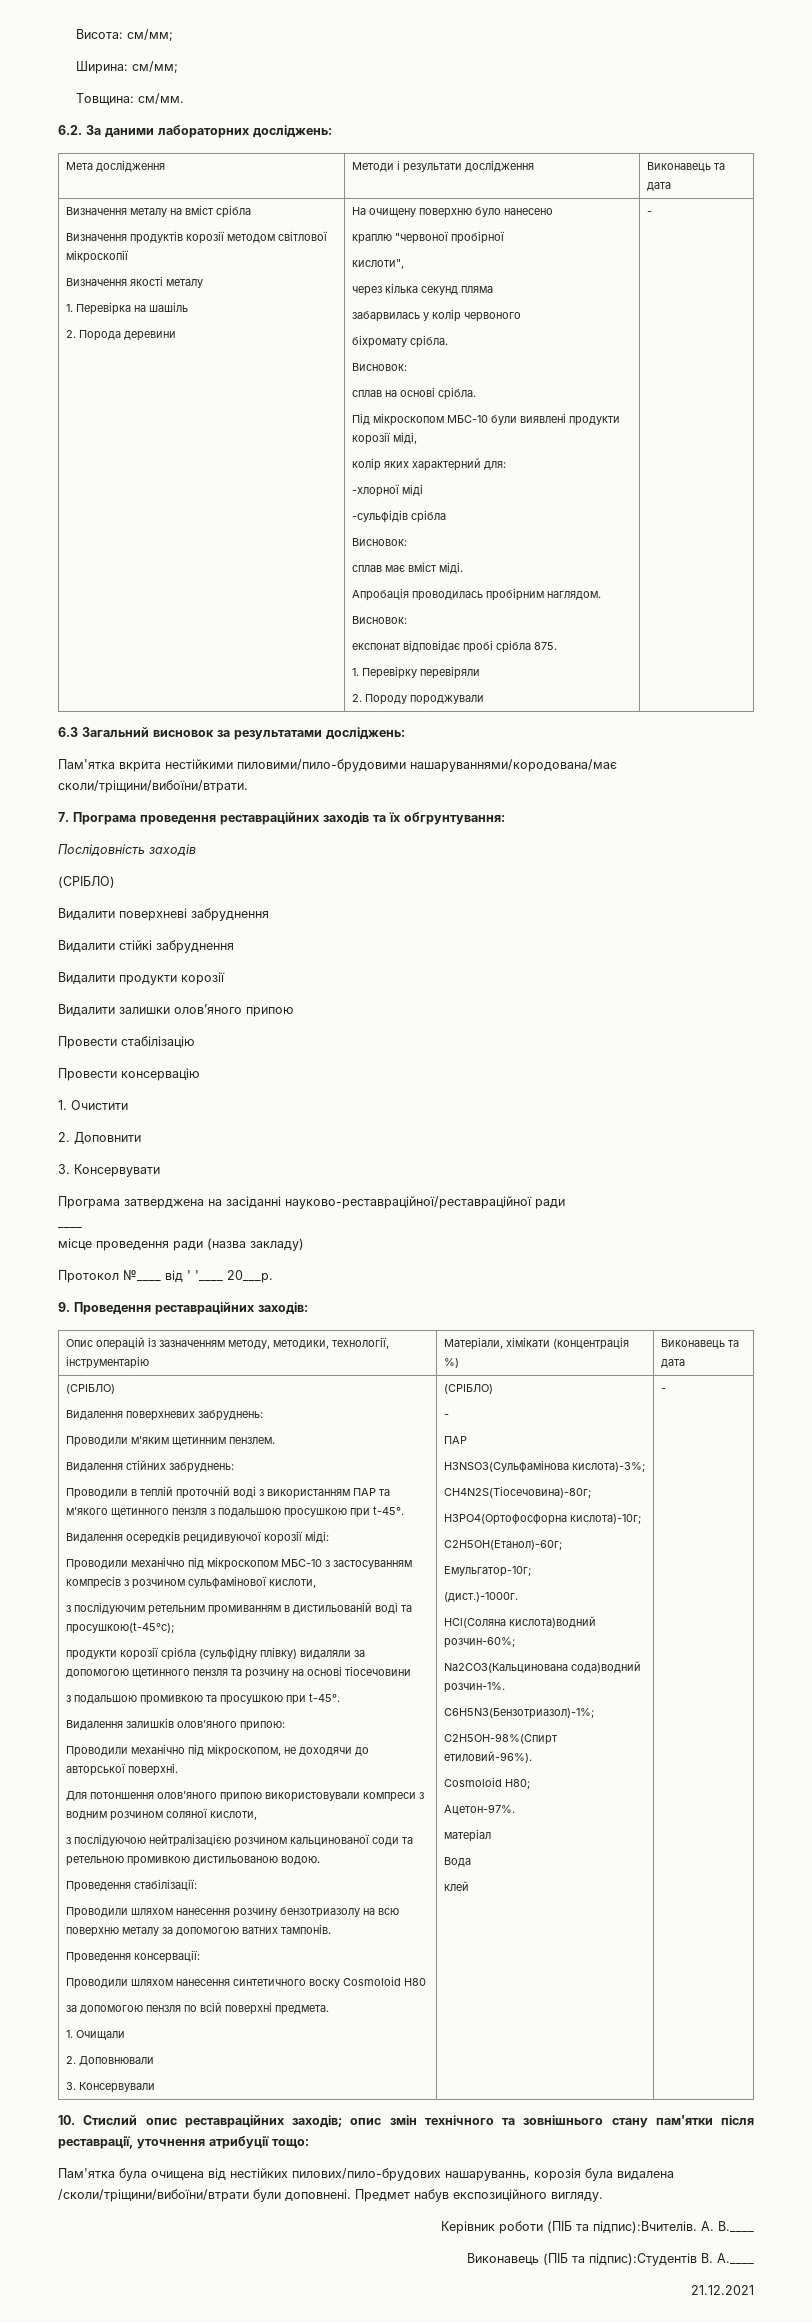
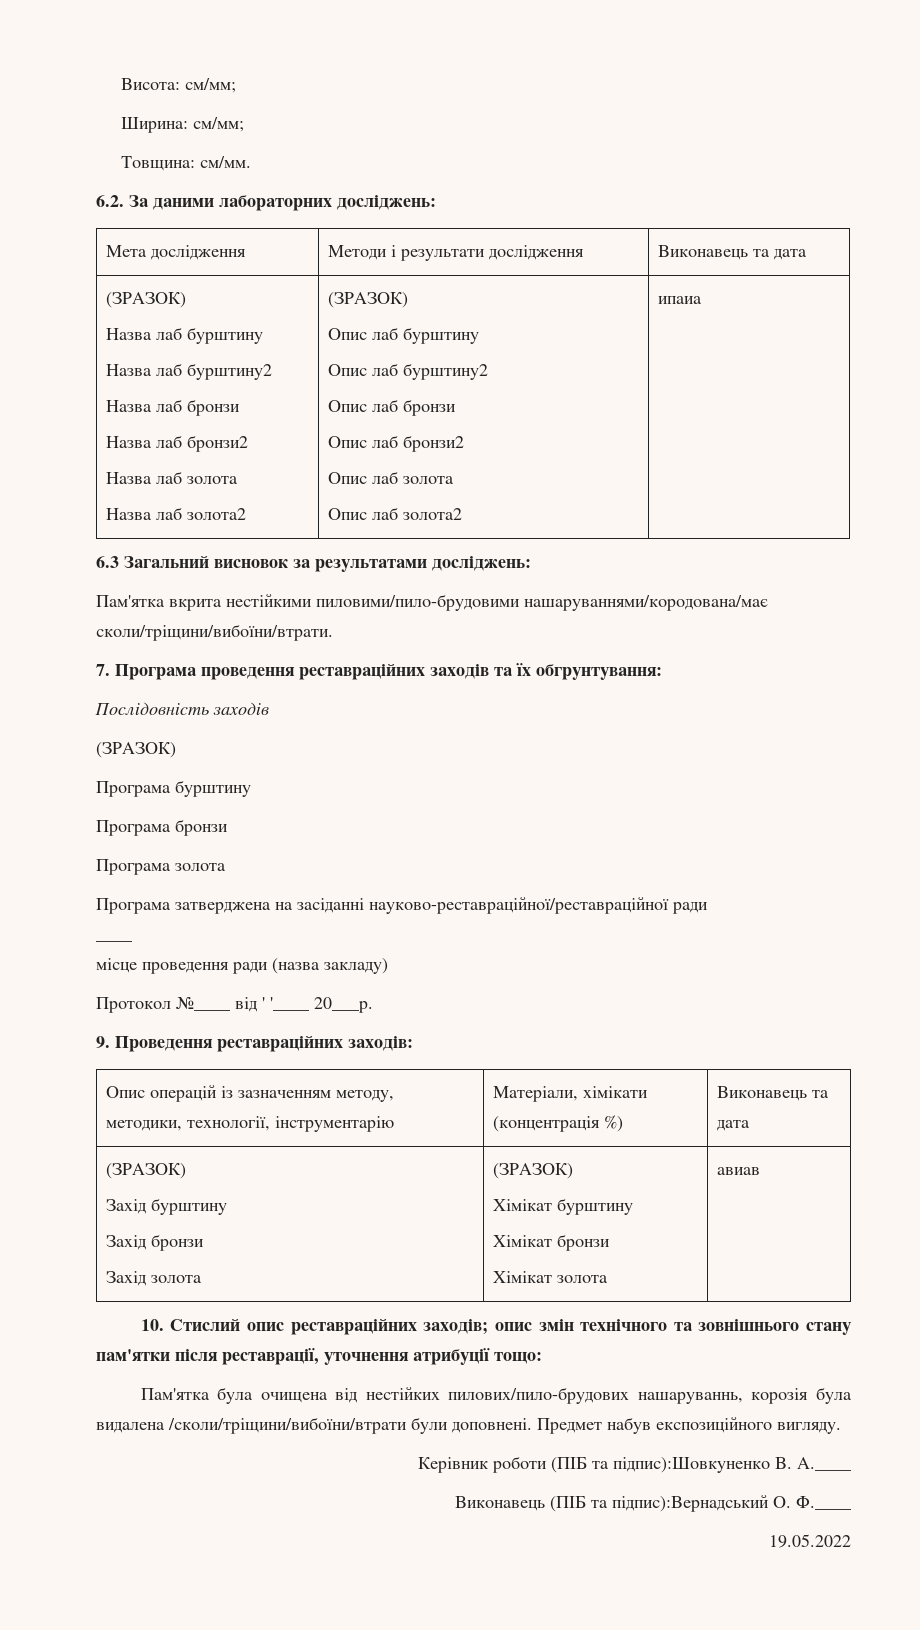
[65,205,251,218] [65,231,328,244] [65,250,129,263] [65,276,203,288] [65,302,188,315] [65,330,176,341] [351,207,553,218] [351,231,505,244] [351,259,404,269] [351,283,493,296] [351,309,521,322] [351,335,448,348] [351,363,407,371] [351,387,476,400] [351,413,620,426] [351,432,417,445] [351,458,506,471] [351,484,423,497] [351,510,446,523] [351,538,407,546] [351,562,463,574] [351,588,601,601] [351,616,407,624] [351,640,557,653] [351,666,480,679] [351,694,484,705] [646,211,652,215] Визначення металу на вміст срібла // Визначення продуктів корозії методом світлової мікроскопії // Визначення якості металу // 1. Перевірка на шашіль // 2. Порода деревини | На очищену поверхню було нанесено // краплю "червоної пробірної // кислоти", // через кілька секунд пляма // забарвилась у колір червоного // біхромату срібла. // Висновок: // сплав на основі срібла. // Під мікроскопом МБС-10 були виявлені продукти корозії міді, // колір яких характерний для: // -хлорної міді // -сульфідів срібла // Висновок: // сплав має вміст міді. // Апробація проводилась пробірним наглядом. // Висновок: // експонат відповідає пробі срібла 875. // 1. Перевірку перевіряли // 2. Породу породжували | - -> [105,292,186,308] [105,327,263,344] [105,363,272,380] [105,399,240,416] [105,435,248,452] [105,471,238,484] [105,507,246,520] [327,292,408,308] [327,327,479,344] [327,363,488,380] [327,399,456,416] [327,435,464,452] [327,471,454,484] [327,507,462,520] [657,296,702,304] (ЗРАЗОК) // Назва лаб бурштину // Назва лаб бурштину2 // Назва лаб бронзи // Назва лаб бронзи2 // Назва лаб золота // Назва лаб золота2 | (ЗРАЗОК) // Опис лаб бурштину // Опис лаб бурштину2 // Опис лаб бронзи // Опис лаб бронзи2 // Опис лаб золота // Опис лаб золота2 | ипаиа
[58,876,115,888] [58,908,269,921] [58,940,234,953] [58,972,225,985] [58,1004,294,1017] [58,1036,195,1049] [58,1068,200,1081] [58,1100,128,1110] [58,1132,141,1144] [58,1164,160,1177] (СРІБЛО) // Видалити поверхневі забруднення // Видалити стійкі забруднення // Видалити продукти корозії // Видалити залишки олов’яного припою // Провести стабілізацію // Провести консервацію // 1. Очистити // 2. Доповнити // 3. Консервувати -> [96,742,176,758] [96,780,251,797] [96,819,228,836] [96,859,226,875] (ЗРАЗОК) // Програма бурштину // Програма бронзи // Програма золота
[65,1384,115,1394] [65,1410,263,1421] [65,1436,275,1447] [65,1460,234,1473] [65,1486,390,1499] [65,1506,404,1518] [65,1531,329,1544] [65,1557,412,1570] [65,1576,316,1589] [65,1602,412,1615] [65,1622,174,1634] [65,1647,365,1660] [65,1666,411,1679] [65,1693,340,1705] [65,1718,285,1731] [65,1744,369,1757] [65,1763,178,1776] [65,1791,424,1802] [65,1808,257,1821] [65,1834,413,1847] [65,1856,320,1866] [65,1879,197,1892] [65,1907,399,1918] [65,1924,331,1937] [65,1950,200,1963] [65,1976,426,1989] [65,2002,329,2015] [65,2030,125,2040] [65,2056,154,2066] [65,2082,155,2093] [443,1384,493,1394] [443,1414,449,1418] [443,1436,467,1444] [443,1460,645,1473] [443,1486,591,1498] [443,1514,641,1525] [443,1540,562,1550] [443,1566,531,1577] [443,1592,518,1602] [443,1616,596,1628] [443,1637,515,1648] [443,1661,641,1673] [443,1682,505,1693] [443,1708,594,1719] [443,1733,558,1745] [443,1751,532,1763] [443,1777,530,1789] [443,1804,515,1815] [443,1829,491,1842] [443,1857,471,1867] [443,1881,469,1891] [660,1388,666,1392] (СРІБЛО) // Видалення поверхневих забруднень: // Проводили м'яким щетинним пензлем. // Видалення стійних забруднень: // Проводили в теплій проточній воді з використанням ПАР та м'якого щетинного пензля з подальшою просушкою при t-45°. // Видалення осередків рецидивуючої корозії міді: // Проводили механічно під мікроскопом МБС-10 з застосуванням компресів з розчином сульфамінової кислоти, // з послідуючим ретельним промиванням в дистильованій воді та просушкою(t-45°с); // продукти корозії срібла (сульфідну плівку) видаляли за допомогою щетинного пензля та розчину на основі тіосечовини // з подальшою промивкою та просушкою при t-45°. // Видалення залишків олов’яного припою: // Проводили механічно під мікроскопом, не доходячи до авторської поверхні. // Для потоншення олов’яного припою використовували компреси з водним розчином соляної кислоти, // з послідуючою нейтралізацією розчином кальцинованої соди та ретельною промивкою дистильованою водою. // Проведення стабілізації: // Проводили шляхом нанесення розчину бензотриазолу на всю поверхню металу за допомогою ватних тампонів. // Проведення консервації: // Проводили шляхом нанесення синтетичного воску Cosmoloid H80 // за допомогою пензля по всій поверхні предмета. // 1. Очищали // 2. Доповнювали // 3. Консервували | (СРІБЛО) // - // ПАР // H3NSO3(Cульфамінова кислота)-3%; // CH4N2S(Тіосечовина)-80г; // H3PO4(Ортофосфорна кислота)-10г; // C2H5OH(Етанол)-60г; // Емульгатор-10г; // (дист.)-1000г. // HCl(Соляна кислота)водний розчин-60%; // Na2CO3(Кальцинована сода)водний розчин-1%. // C6H5N3(Бензотриазол)-1%; // C2H5OH-98%(Спирт етиловий-96%). // Cosmoloid H80; // Ацетон-97%. // матеріал // Вода // клей | - -> [105,1163,186,1179] [105,1198,227,1215] [105,1234,204,1251] [105,1271,202,1286] [492,1163,573,1179] [492,1198,633,1215] [492,1234,610,1251] [492,1271,608,1283] [716,1167,760,1175] (ЗРАЗОК) // Захід бурштину // Захід бронзи // Захід золота | (ЗРАЗОК) // Хімікат бурштину // Хімікат бронзи // Хімікат золота | авиав
[593,2221,754,2233] підпис):Вчителів. А. В.____ -> [613,1457,851,1473] підпис):Шовкуненко В. А.____
[589,2253,754,2266] [691,2285,754,2295] підпис):Студентів В. А.____ // 21.12.2021 -> [612,1495,851,1512] [769,1534,851,1548] підпис):Вернадський О. Ф.____ // 19.05.2022

